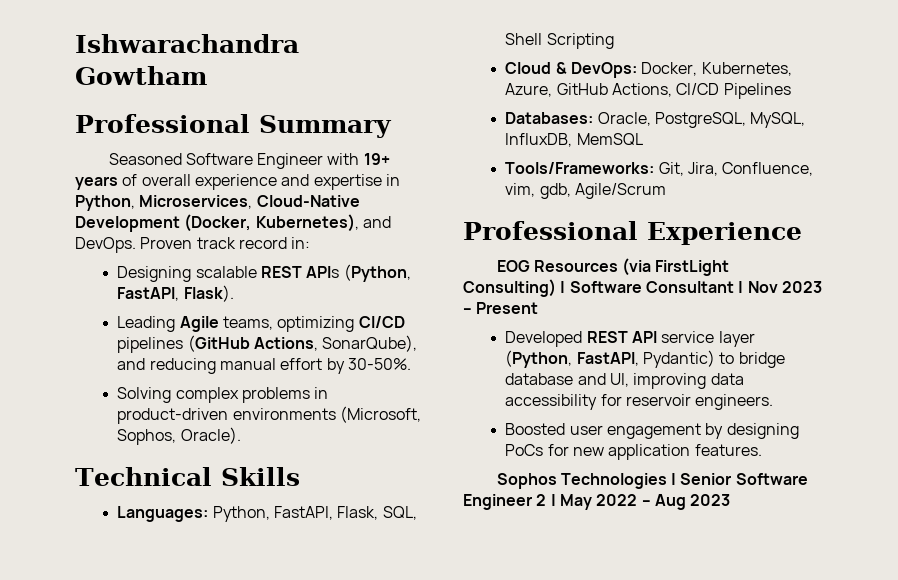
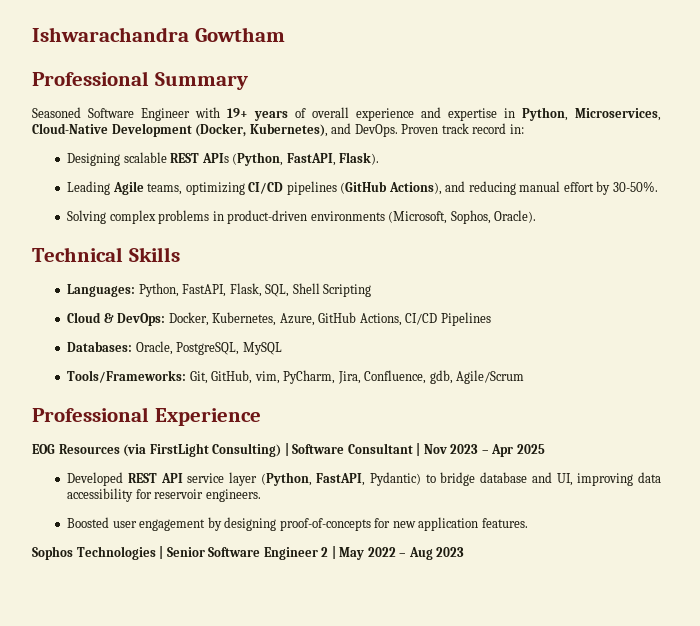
[254,335,418,352] Actions, SonarQube), -> [388,182,442,195] Actions),
[750,112,806,128] [505,133,643,147] MySQL, InfluxDB, MemSQL -> [242,342,282,355] MySQL
(684, 169) none -> [211,370,336,384] GitHub, vim, PyCharm,
[505,183,536,197] vim, -> (427, 377) none
[476,302,539,314] Present -> [491,444,545,457] Apr 2025
[505,444,544,456] PoCs -> [279,518,371,531] proof-of-concepts

